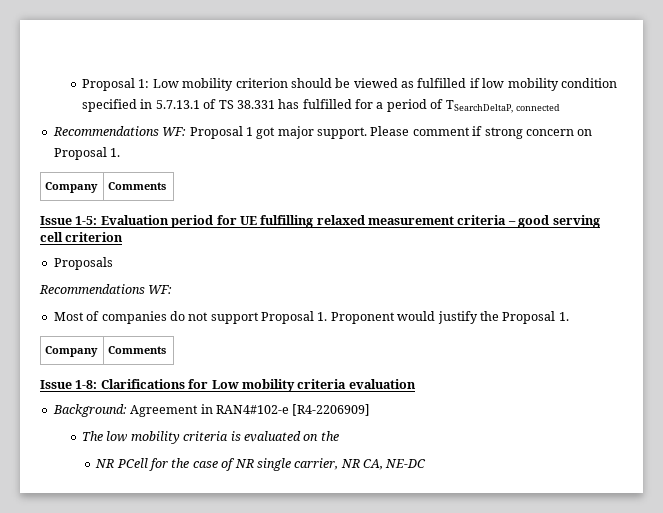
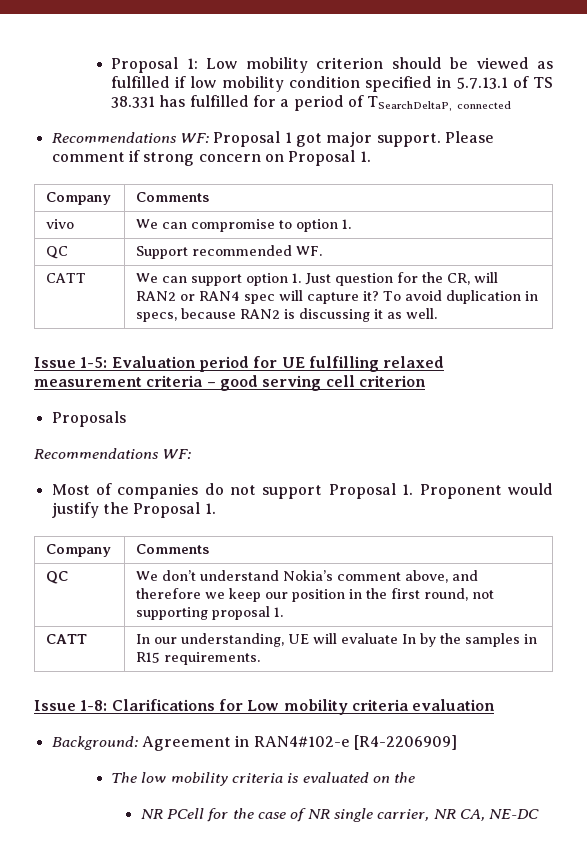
(167, 186) none -> [46,219,75,229] [136,219,352,232] [46,246,69,259] [136,245,323,259] [46,273,87,283] [136,272,499,286] [136,290,539,304] [136,308,438,322] // vivo | We can compromise to option 1. // QC | Support recommended WF. // CATT | We can support option 1. Just question for the CR, will RAN2 or RAN4 spec will capture it? To avoid duplication in specs, because RAN2 is discussing it as well.
(167, 350) none -> [46,571,69,584] [136,570,479,583] [136,588,495,602] [136,606,284,620] [46,634,88,644] [136,633,538,647] [136,652,261,665] // QC | We don’t understand Nokia’s comment above, and therefore we keep our position in the first round, not supporting proposal 1. // CATT | In our understanding, UE will evaluate In by the samples in R15 requirements.

